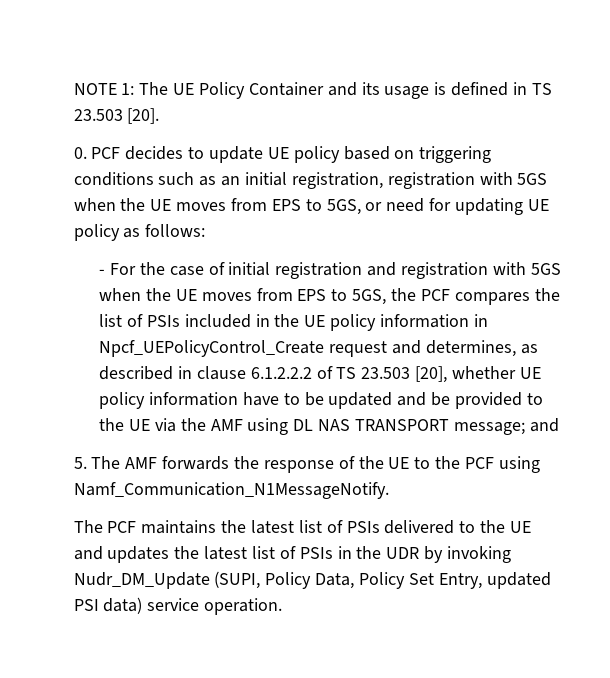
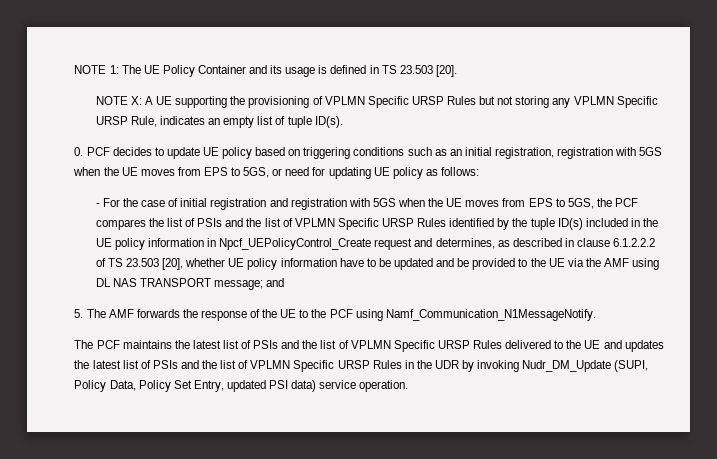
(160, 116) none -> [95,96,658,108] [95,116,343,128] // NOTE X: A UE supporting the provisioning of VPLMN Specific URSP Rules but not storing any VPLMN Specific URSP Rule, indicates an empty list of tuple ID(s).
(180, 321) none -> [225,218,583,230] and the list of VPLMN Specific URSP Rules identified by the tuple ID(s)
(380, 527) none -> [281,340,503,352] and the list of VPLMN Specific URSP Rules
(333, 553) none -> [180,360,402,372] and the list of VPLMN Specific URSP Rules

